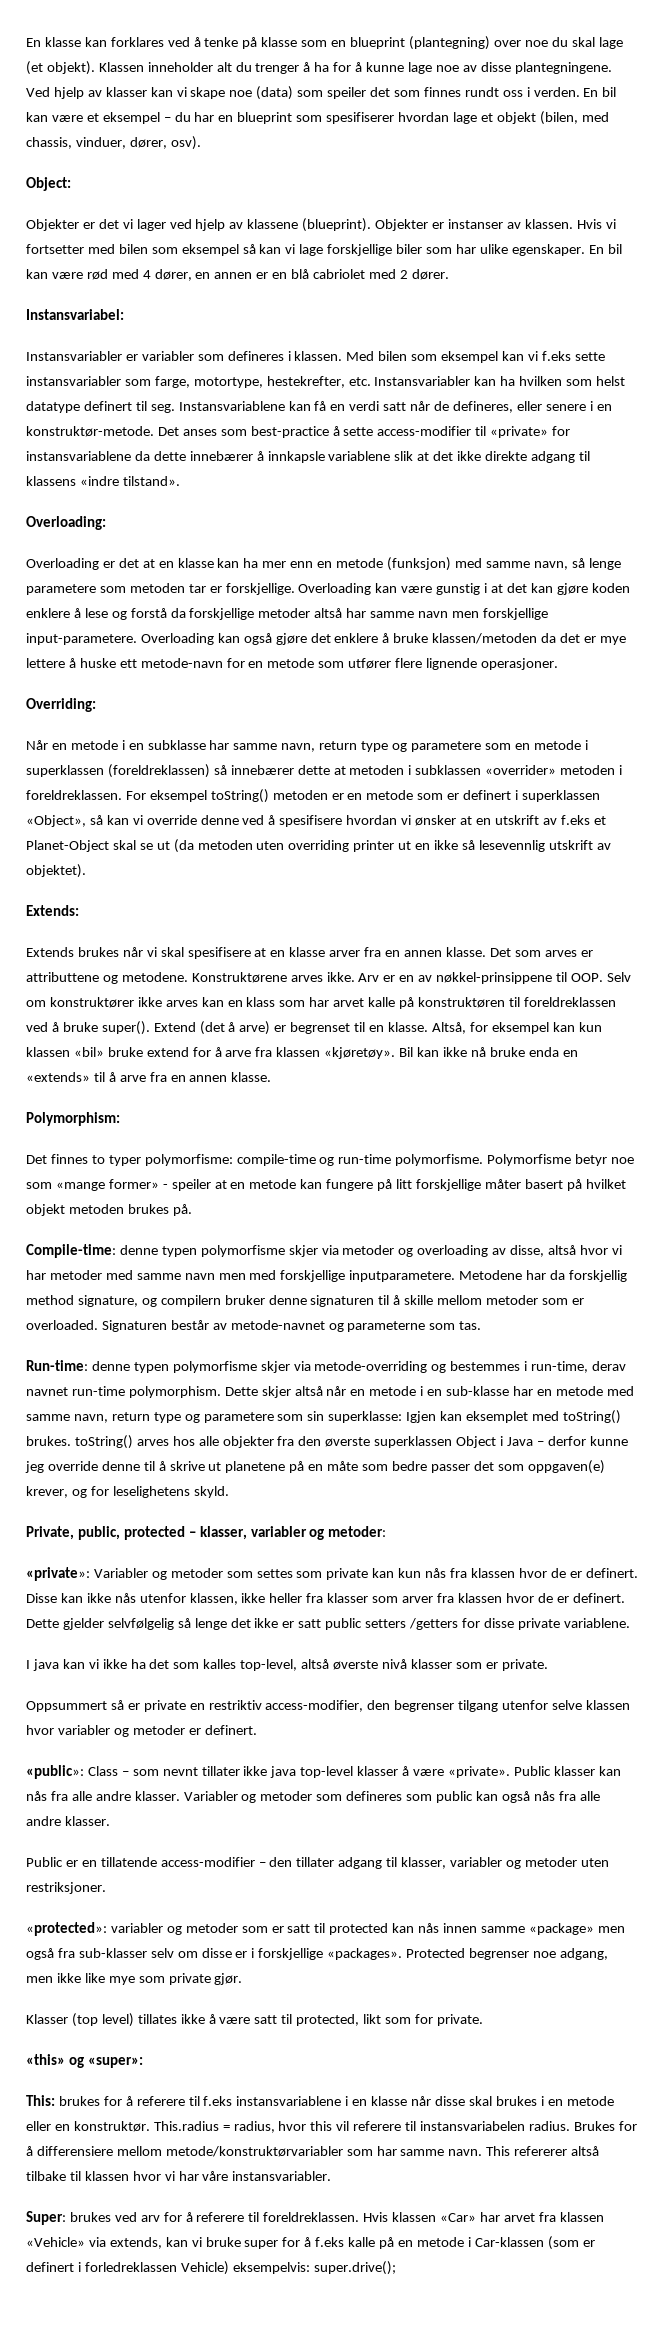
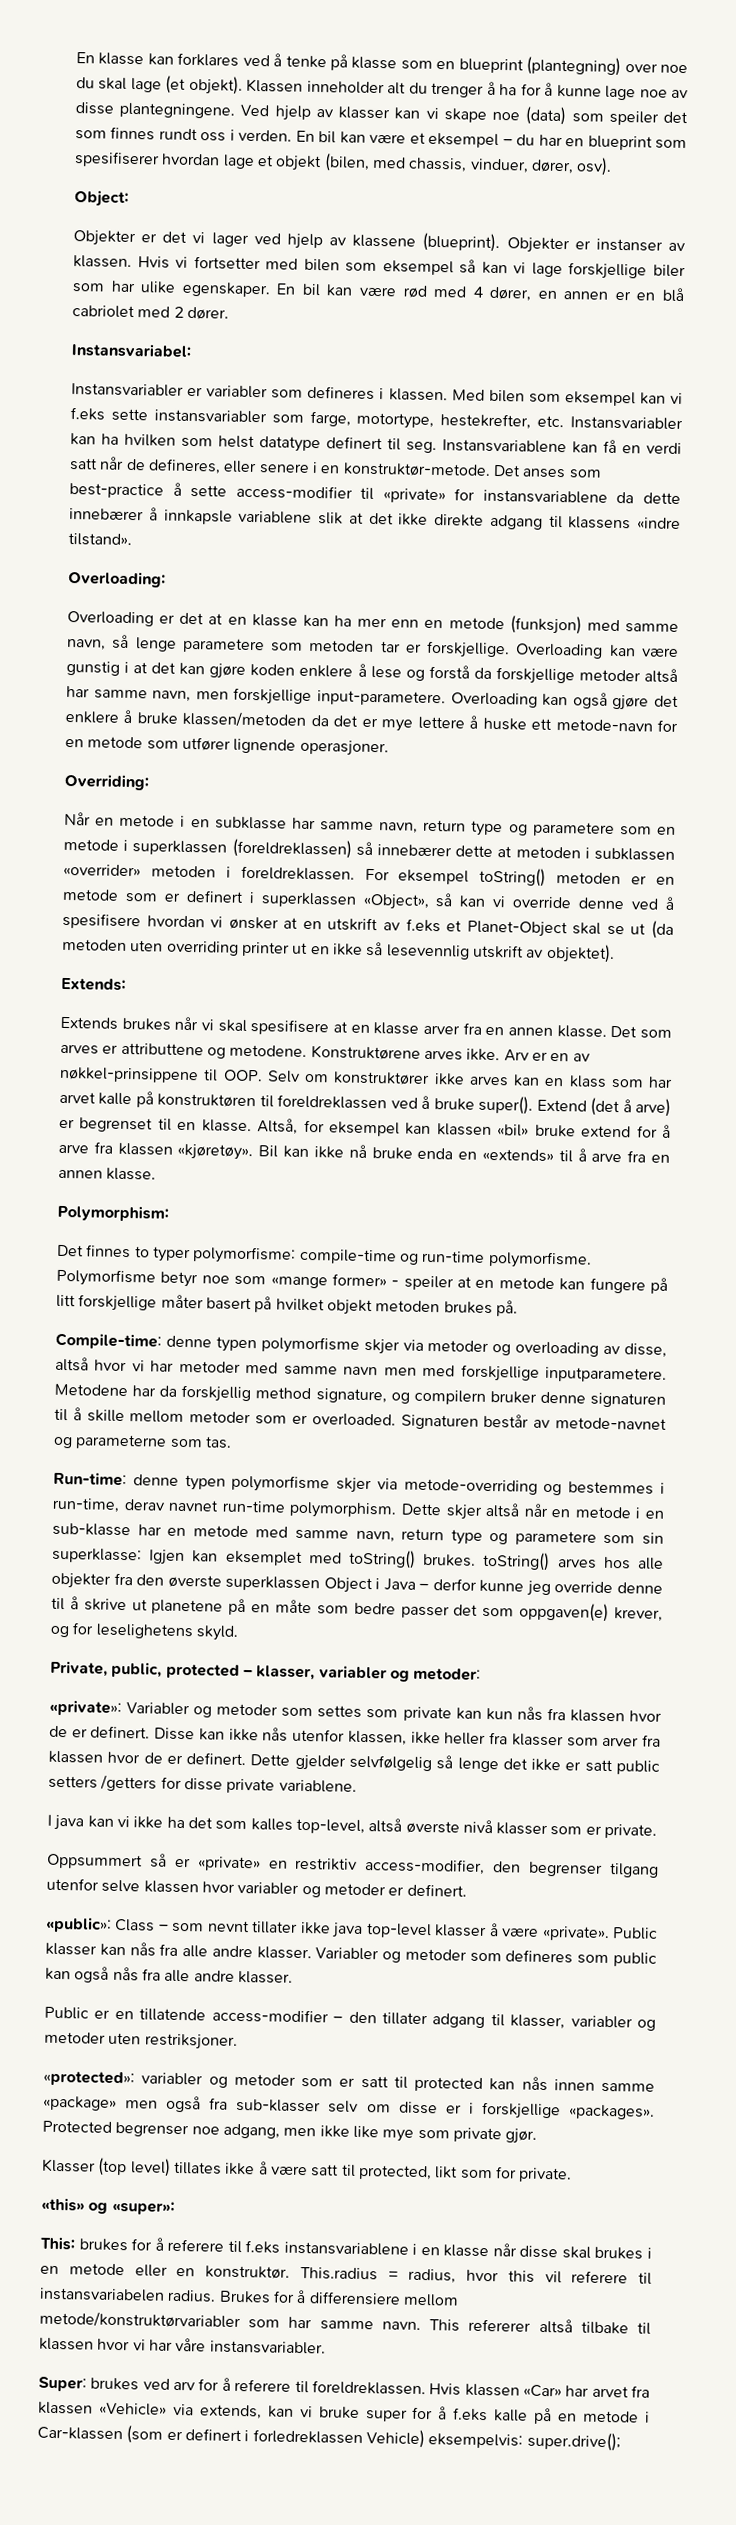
[418,611,449,618] navn -> [152,690,192,703] navn,
[395,658,423,668] flere -> (231, 743) none
[578,1022,602,1032] kun -> (432, 1129) none
[143,1700,186,1712] private -> [197,1856,261,1872] «private»

